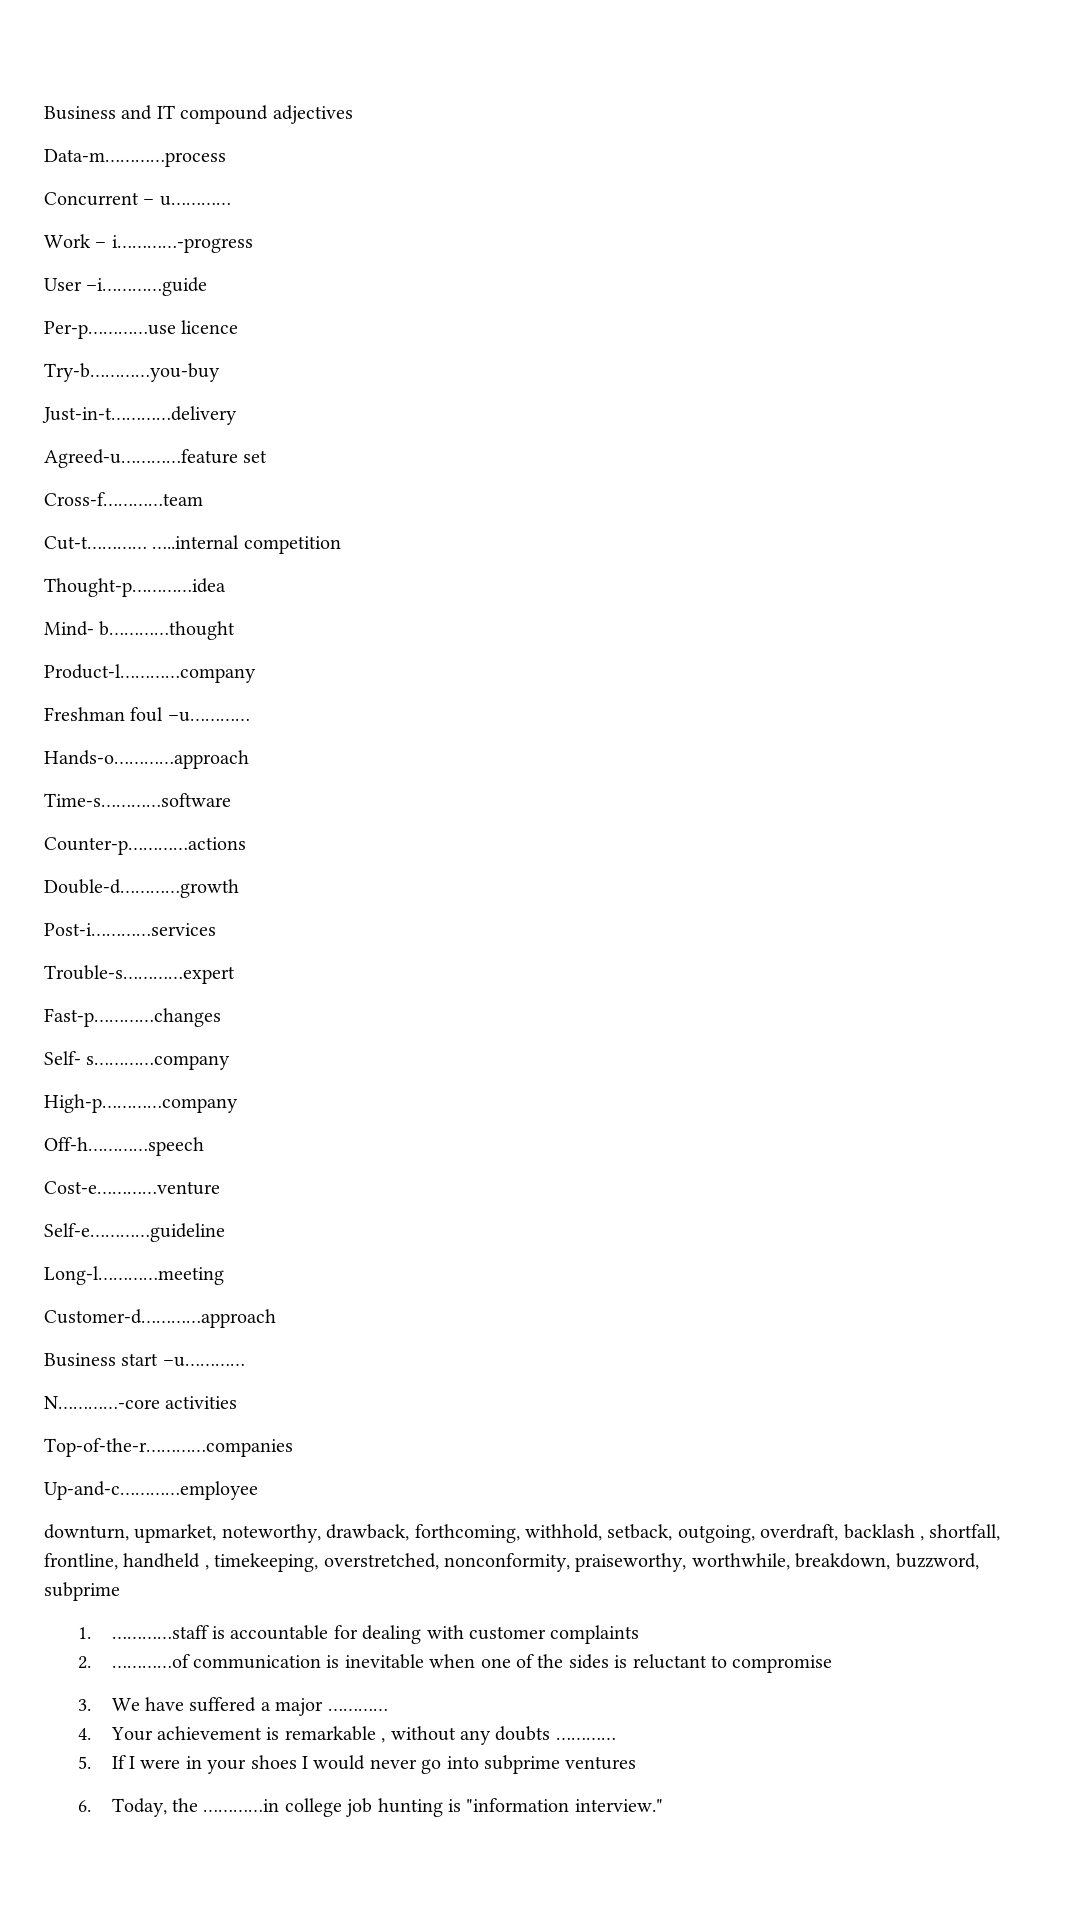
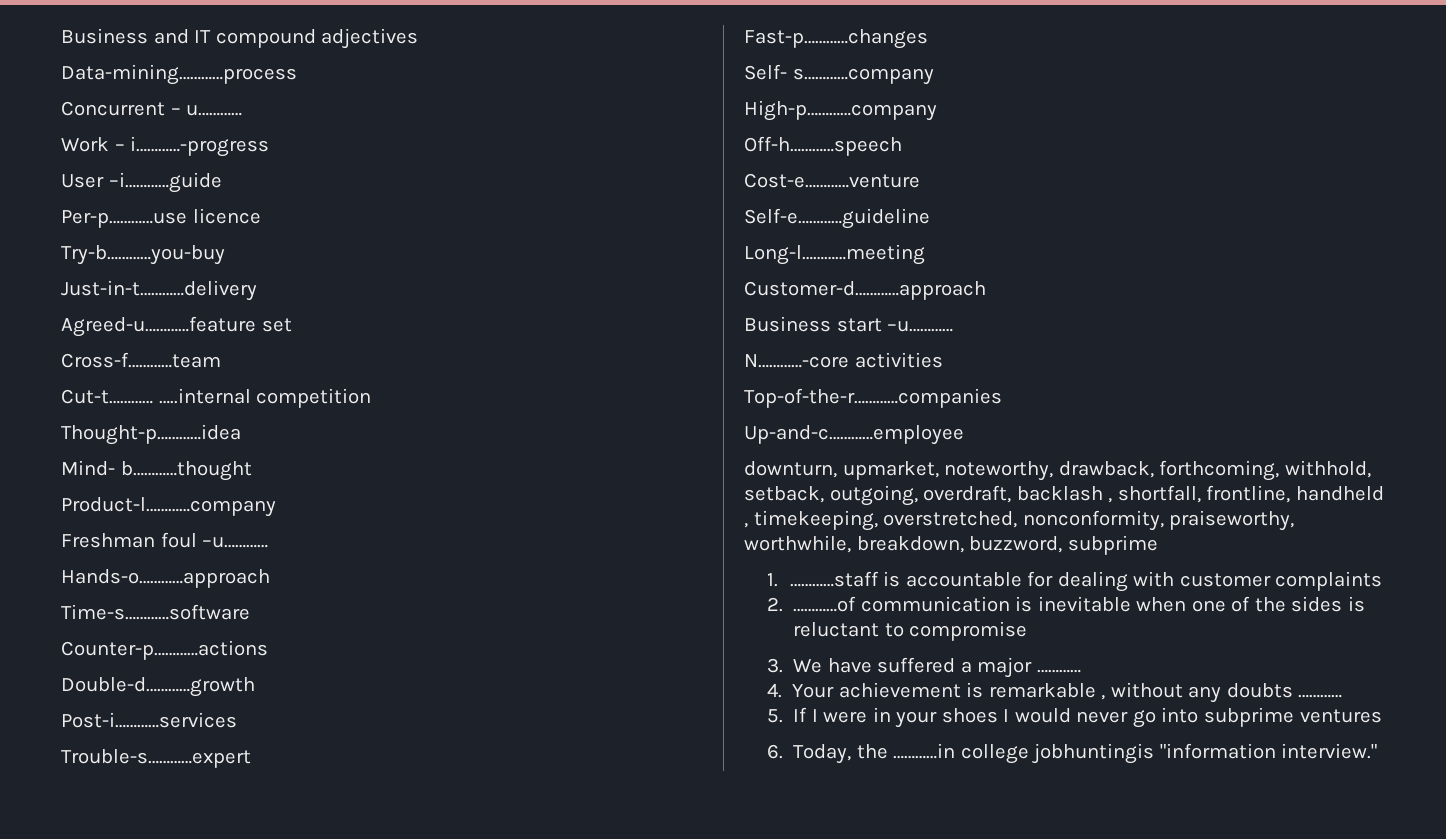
[44,149,226,167] Data-m…………process -> [61,64,297,85] Data-mining…………process
[346,1798,461,1817] job hunting is -> [1032,743,1155,764] jobhuntingis

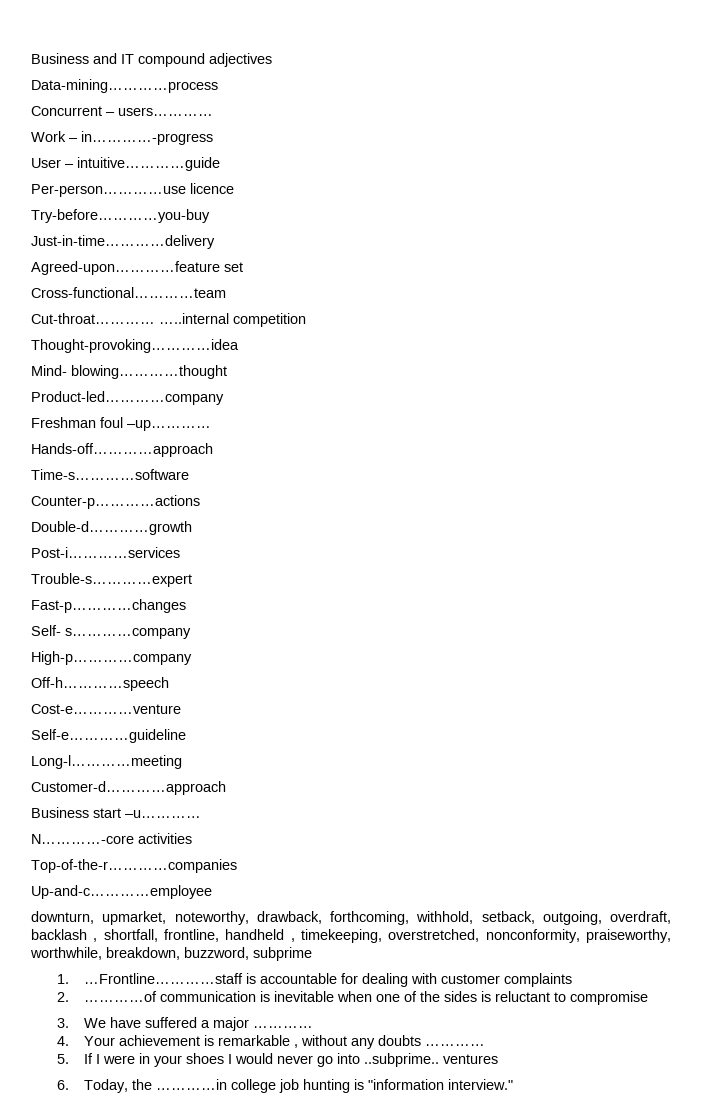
[186,105,243,116] u………… -> [118,107,213,116] users…………
[130,136,270,157] i…………-progress -> [81,131,213,145] in…………-progress
[108,172,222,193] [61,208,261,228] [61,245,225,265] [61,280,257,301] [61,316,256,337] –i…………guide // Per-p…………use licence // Try-b…………you-buy // Just-in-t…………delivery // Agreed-u…………feature -> [65,157,220,171] [31,183,234,197] [31,209,210,223] [31,235,215,249] [31,261,220,275] – intuitive…………guide // Per-person…………use licence // Try-before…………you-buy // Just-in-time…………delivery // Agreed-upon…………feature
[61,352,221,368] [61,389,153,404] Cross-f…………team // Cut-t………… -> [31,287,226,298] [31,313,155,324] Cross-functional…………team // Cut-throat…………
[61,424,241,445] Thought-p…………idea -> [31,339,239,353] Thought-provoking…………idea
[120,461,252,481] [61,497,276,517] b…………thought // Product-l…………company -> [71,365,227,379] [31,391,224,405] blowing…………thought // Product-led…………company
[202,537,269,548] [61,569,270,588] –u………… // Hands-o…………approach -> [127,420,211,431] [31,443,213,457] –up………… // Hands-off…………approach
[789,571,879,587] …………staff -> [83,973,243,984] …Frontline…………staff
[1203,707,1294,727] subprime -> [363,1053,439,1067] ..subprime..
[1032,743,1155,764] jobhuntingis -> [278,1079,364,1093] job hunting is

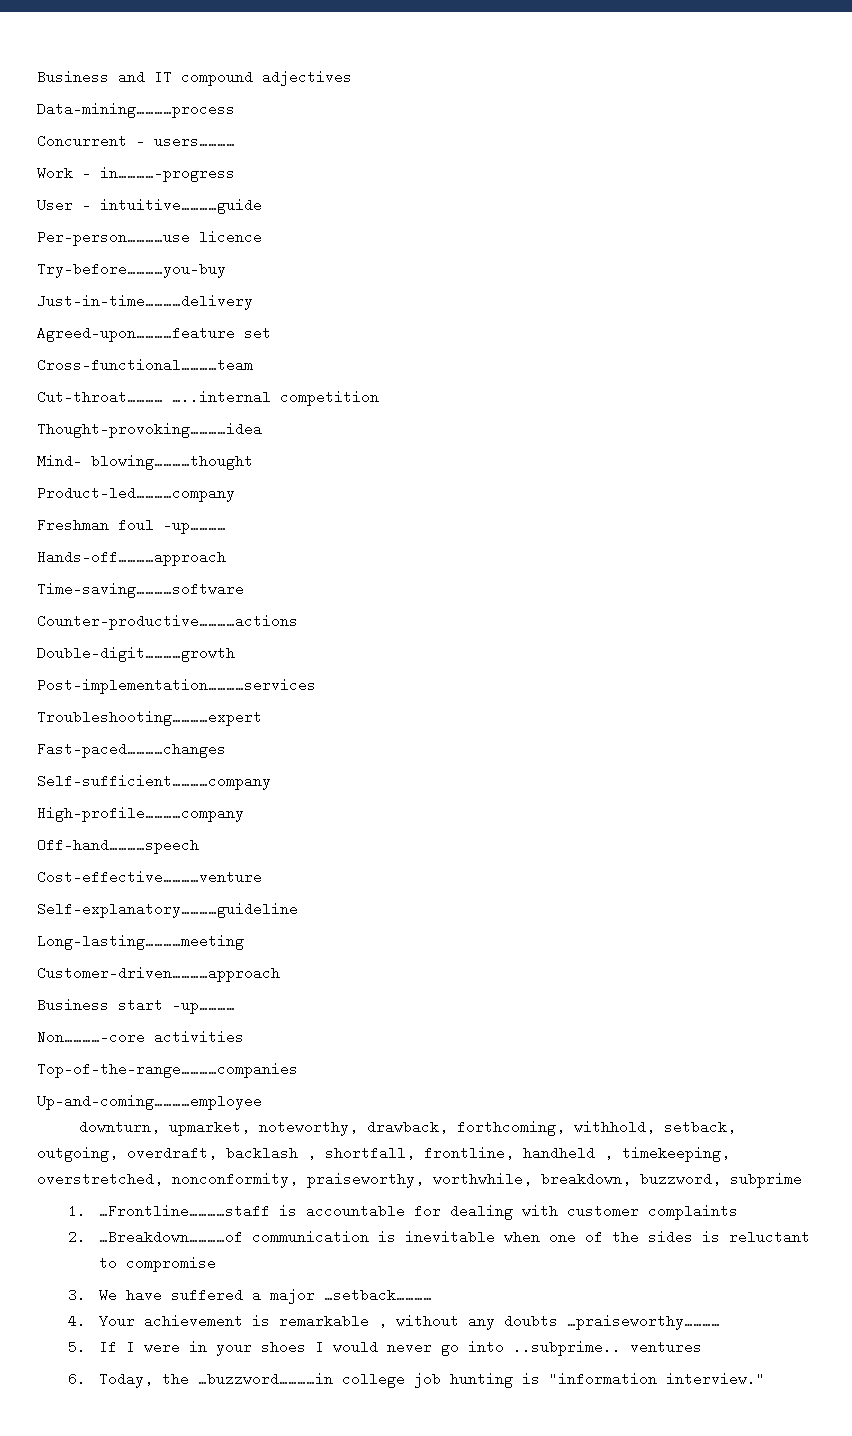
[31,469,189,480] [31,495,200,509] [31,521,192,535] [31,547,180,558] [31,573,192,587] [31,599,186,613] [31,625,191,639] [31,651,192,665] [31,677,169,691] [31,704,181,714] [31,729,186,743] [31,755,182,769] [31,781,226,795] Time-s…………software // Counter-p…………actions // Double-d…………growth // Post-i…………services // Trouble-s…………expert // Fast-p…………changes // Self- s…………company // High-p…………company // Off-h…………speech // Cost-e…………venture // Self-e…………guideline // Long-l…………meeting // Customer-d…………approach -> [37,582,244,598] [37,614,298,630] [37,646,235,662] [37,678,316,694] [37,710,262,726] [37,742,226,758] [37,774,271,790] [37,806,244,822] [37,838,199,854] [37,870,262,884] [37,902,298,918] [37,934,244,950] [37,966,280,982] Time-saving…………software // Counter-productive…………actions // Double-digit…………growth // Post-implementation…………services // Troubleshooting…………expert // Fast-paced…………changes // Self-sufficient…………company // High-profile…………company // Off-hand…………speech // Cost-effective…………venture // Self-explanatory…………guideline // Long-lasting…………meeting // Customer-driven…………approach
[125,810,201,818] [31,834,134,844] –u………… // N…………-core -> [172,1003,235,1014] [37,1030,145,1044] –up………… // Non…………-core
[31,859,237,873] [31,885,212,899] Top-of-the-r…………companies // Up-and-c…………employee -> [37,1062,298,1078] [37,1094,262,1110] Top-of-the-range…………companies // Up-and-coming…………employee
[83,991,157,1002] …………of -> [99,1230,244,1244] …Breakdown…………of
[252,1026,313,1028] ………… -> [324,1288,433,1302] …setback…………
[424,1044,485,1046] ………… -> [567,1314,721,1330] …praiseworthy…………
[155,1079,227,1090] …………in -> [198,1372,334,1386] …buzzword…………in

